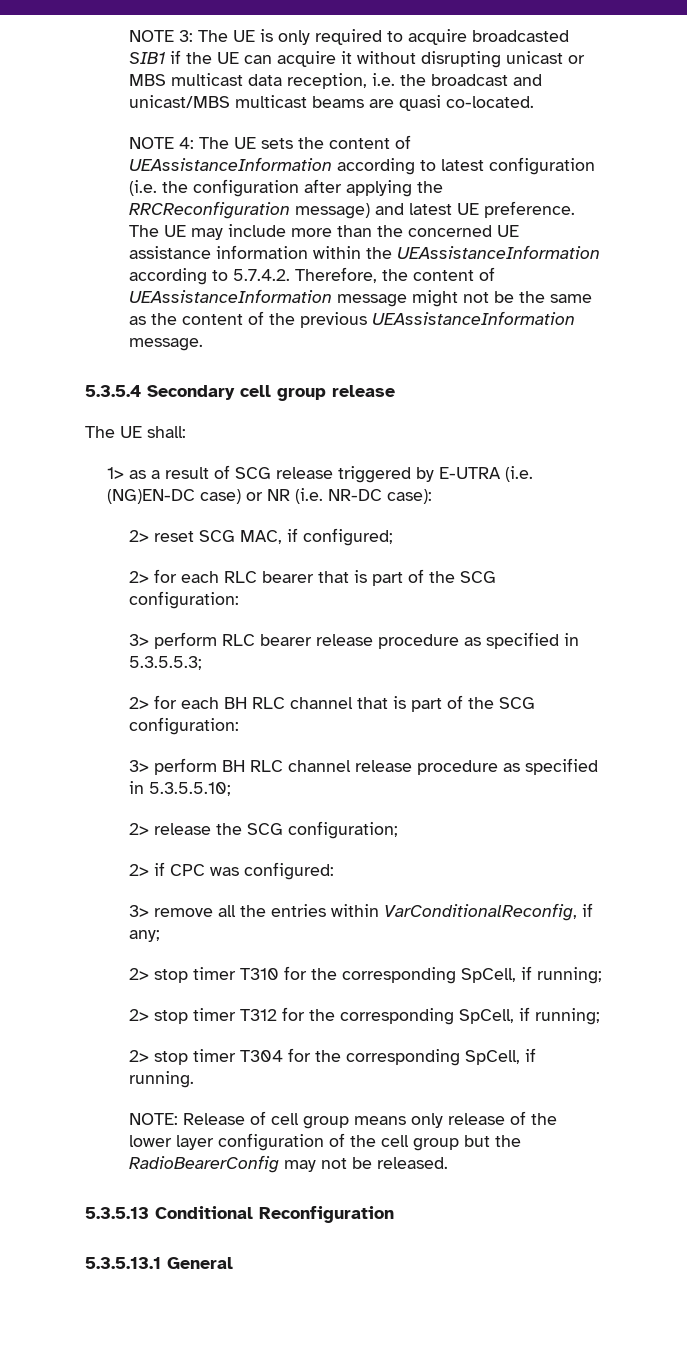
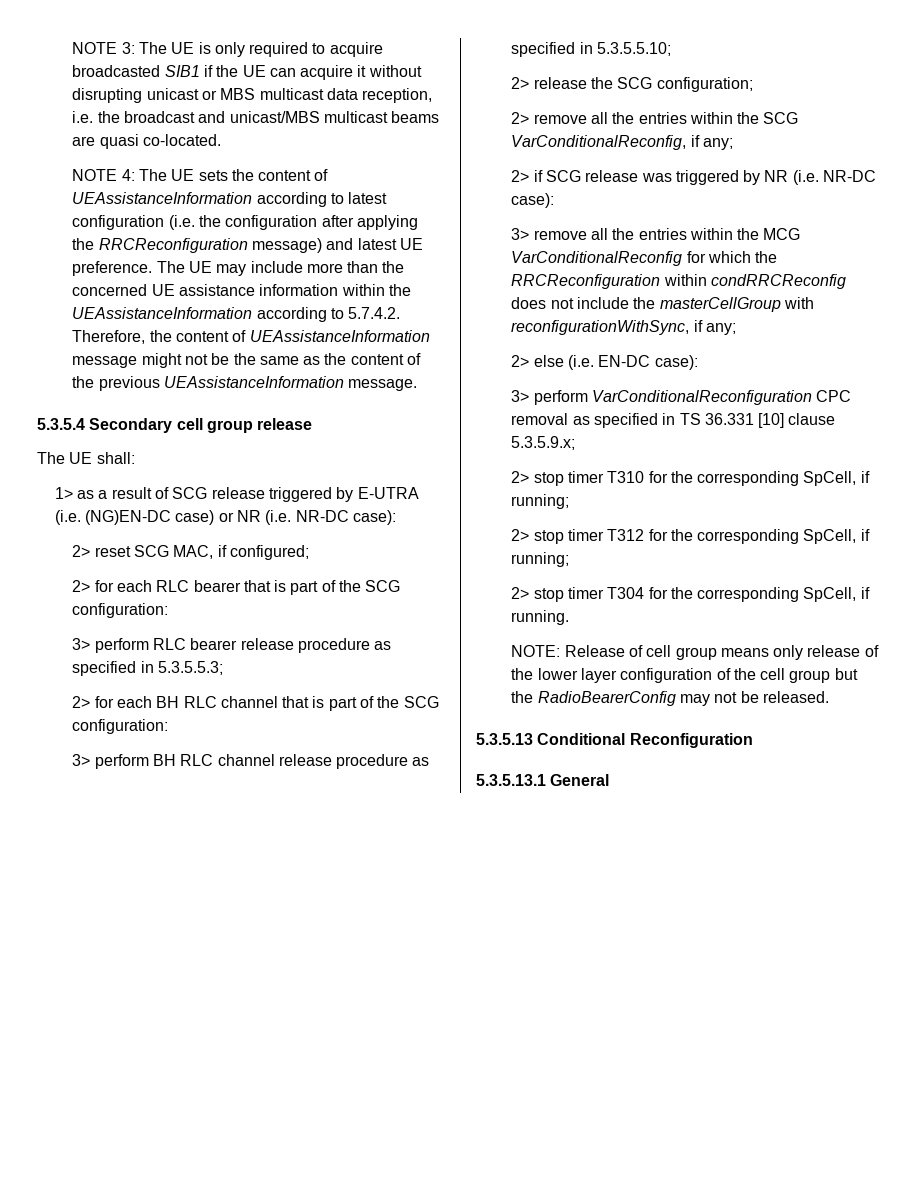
[153,862,334,880] if CPC was configured: -> [533,112,799,124] [511,135,733,150] [511,170,877,185] [511,193,555,208] remove all the entries within the SCG VarConditionalReconfig, if any; // 2> if SCG release was triggered by NR (i.e. NR-DC case):
[383,903,593,921] [128,930,160,942] VarConditionalReconfig, if any; -> [737,228,801,240] [511,251,778,266] [511,274,846,289] [511,297,814,312] [511,320,736,335] [511,355,698,370] [511,390,852,405] [511,413,836,428] [511,436,576,450] the MCG VarConditionalReconfig for which the RRCReconfiguration within condRRCReconfig does not include the masterCellGroup with reconfigurationWithSync, if any; // 2> else (i.e. EN-DC case): // 3> perform VarConditionalReconfiguration CPC removal as specified in TS 36.331 [10] clause 5.3.5.9.x;

